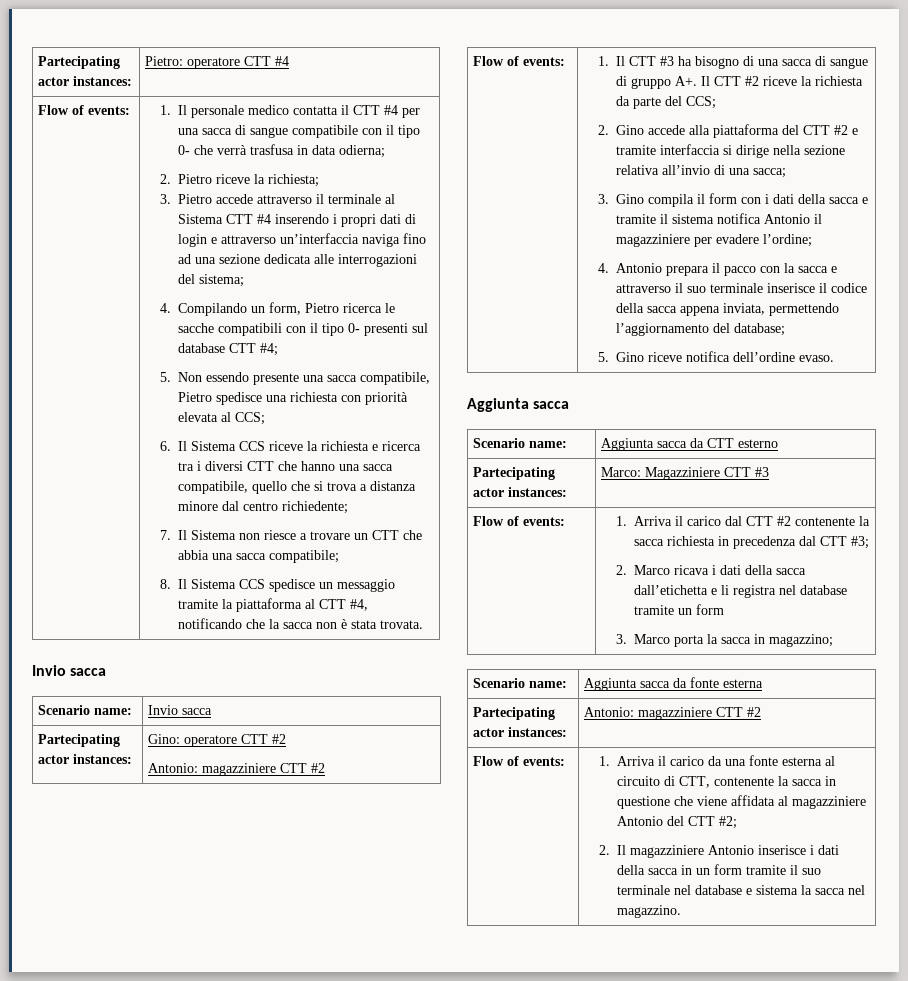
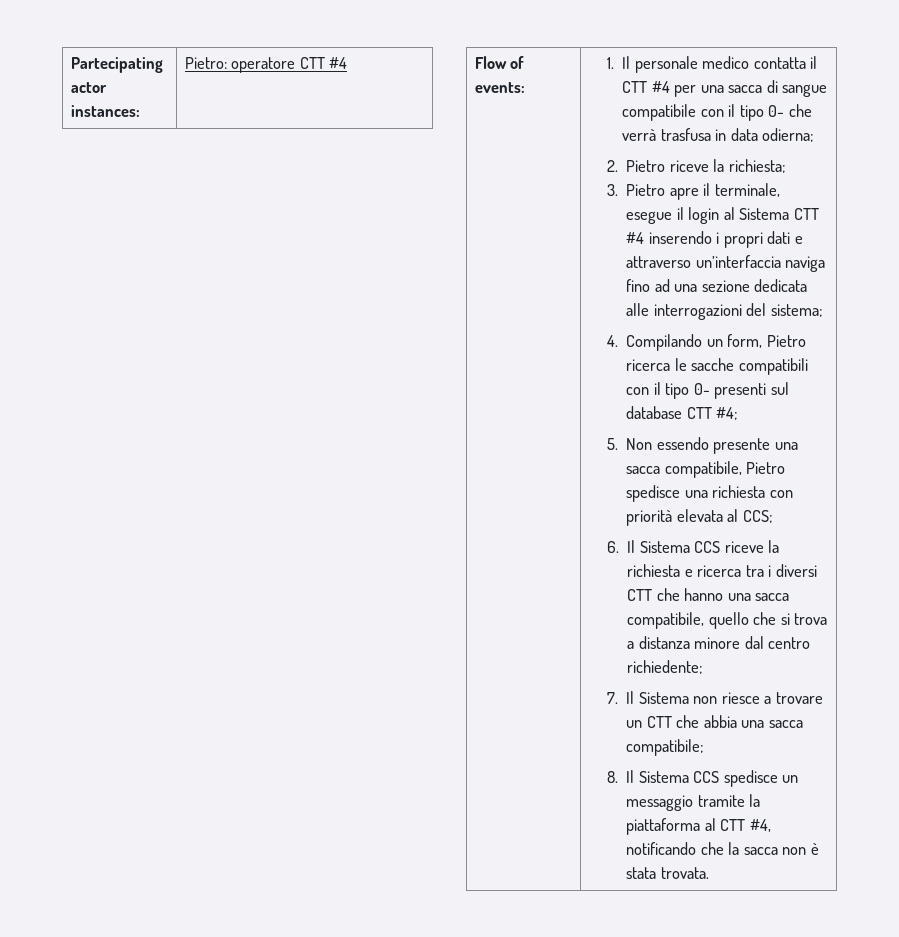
[215,194,381,204] accede attraverso il terminale -> [669,183,780,200] [626,207,720,224] apre il terminale, esegue il login
[404,214,416,224] [177,234,207,247] di login -> (791, 237) none
[32,665,107,676] [38,705,133,715] [148,705,213,715] [38,734,121,747] [38,754,133,764] [148,734,287,747] [148,763,326,776] [473,56,566,66] [597,56,868,69] [615,76,863,89] [615,96,716,109] [597,124,858,138] [615,144,845,158] [615,165,786,178] [597,193,868,207] [615,213,822,224] [615,234,812,247] [597,263,837,276] [615,283,867,293] [615,303,839,316] [615,323,785,336] [597,351,834,362] [467,398,570,412] [473,438,568,448] [601,438,779,451] [473,467,556,480] [473,487,568,497] [601,467,770,480] [473,516,566,526] [615,516,870,526] [633,536,869,549] [615,565,806,575] [633,585,847,598] [633,604,724,615] [615,634,833,647] [473,678,568,688] [584,677,764,691] [473,707,556,720] [473,727,568,737] [584,707,762,720] [473,756,566,766] [598,755,835,766] [616,776,836,788] [616,795,866,809] [616,816,737,829] [598,845,839,858] [616,864,821,875] [616,885,865,895] [616,905,681,918] // Invio sacca // Scenario name: | Invio sacca // Partecipating actor instances: | Gino: operatore CTT #2 // Antonio: magazziniere CTT #2 // Flow of events: | 1. Il CTT #3 ha bisogno di una sacca di sangue di gruppo A+. Il CTT #2 riceve la richiesta da parte del CCS; // 2. Gino accede alla piattaforma del CTT #2 e tramite interfaccia si dirige nella sezione relativa all’invio di una sacca; // 3. Gino compila il form con i dati della sacca e tramite il sistema notifica Antonio il magazziniere per evadere l’ordine; // 4. Antonio prepara il pacco con la sacca e attraverso il suo terminale inserisce il codice della sacca appena inviata, permettendo l’aggiornamento del database; // 5. Gino riceve notifica dell’ordine evaso. // Aggiunta sacca // Scenario name: | Aggiunta sacca da CTT esterno // Partecipating actor instances: | Marco: Magazziniere CTT #3 // Flow of events: | 1. Arriva il carico dal CTT #2 contenente la sacca richiesta in precedenza dal CTT #3; // 2. Marco ricava i dati della sacca dall’etichetta e li registra nel database tramite un form // 3. Marco porta la sacca in magazzino; // Scenario name: | Aggiunta sacca da fonte esterna // Partecipating actor instances: | Antonio: magazziniere CTT #2 // Flow of events: | 1. Arriva il carico da una fonte esterna al circuito di CTT, contenente la sacca in questione che viene affidata al magazziniere Antonio del CTT #2; // 2. Il magazziniere Antonio inserisce i dati della sacca in un form tramite il suo terminale nel database e sistema la sacca nel magazzino. -> (709, 873) none

